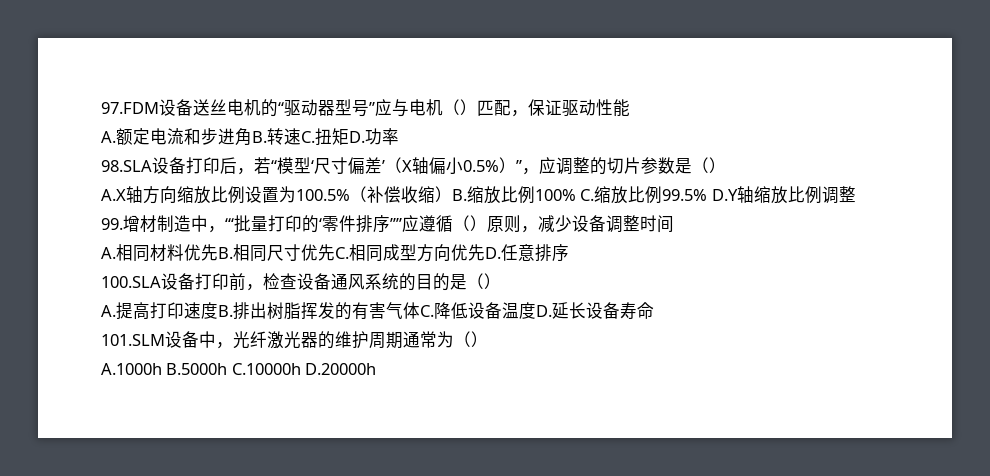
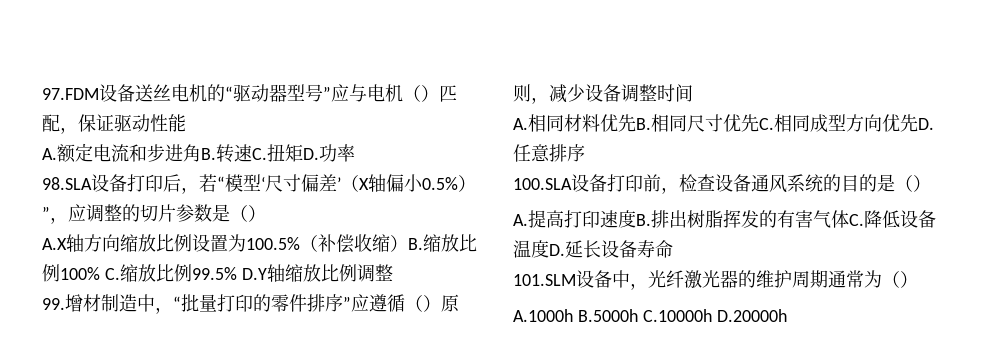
[225,218,234,230] “‘ -> [173,296,181,310] “
[319,218,322,230] ‘ -> (271, 303) none
[390,218,402,230] ’’” -> [343,296,351,310] ”

